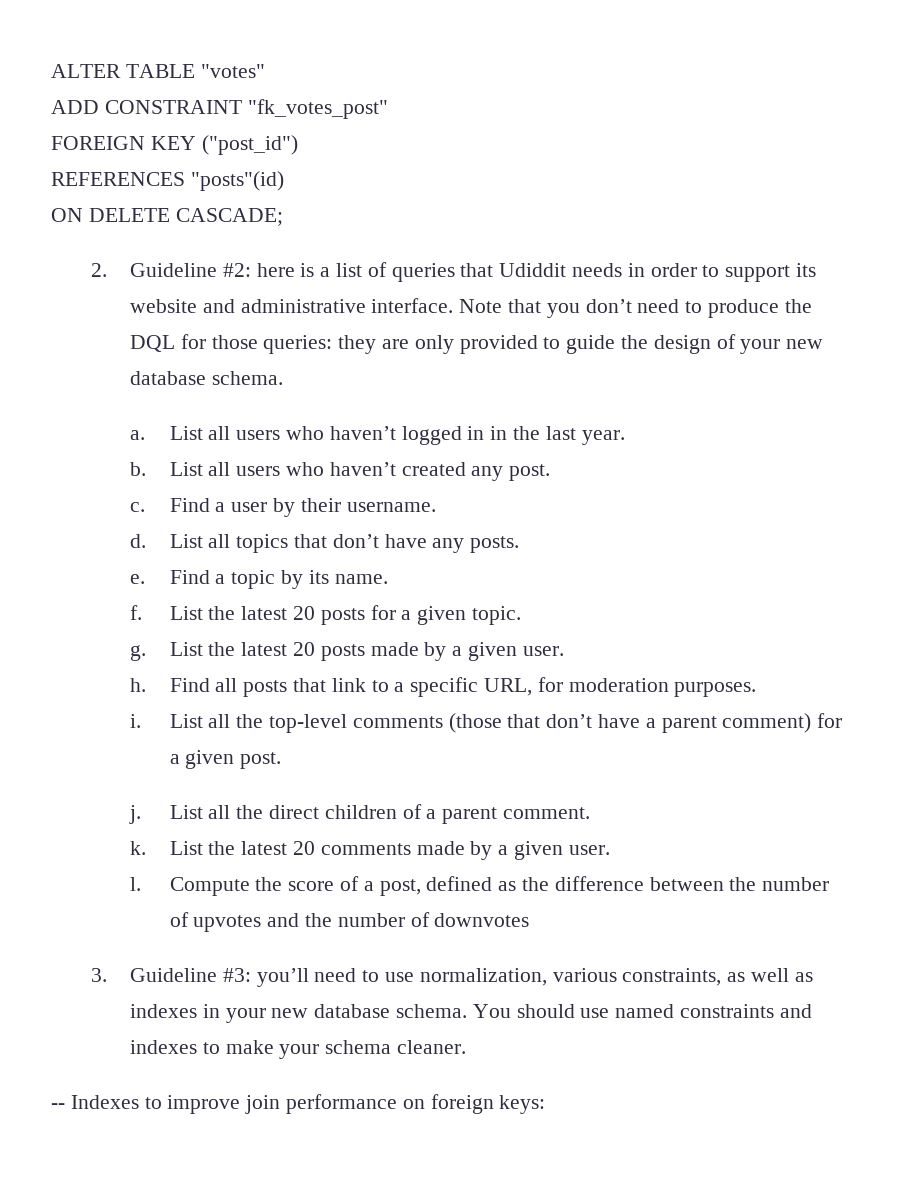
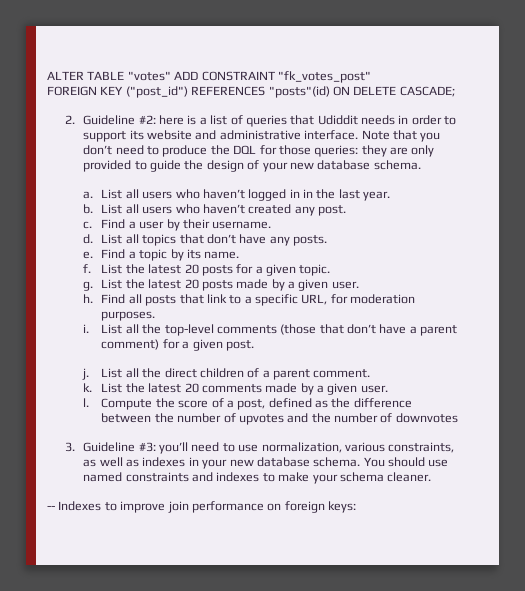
(265, 71) // -> (171, 76) none
(298, 145) // -> (188, 92) none
(284, 181) // -> (330, 92) none

